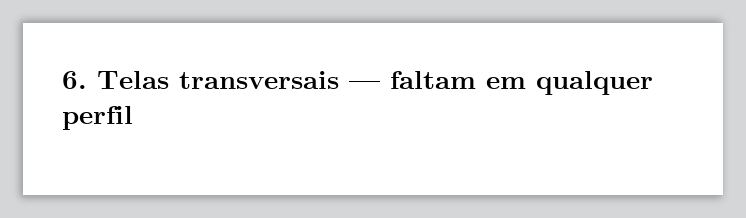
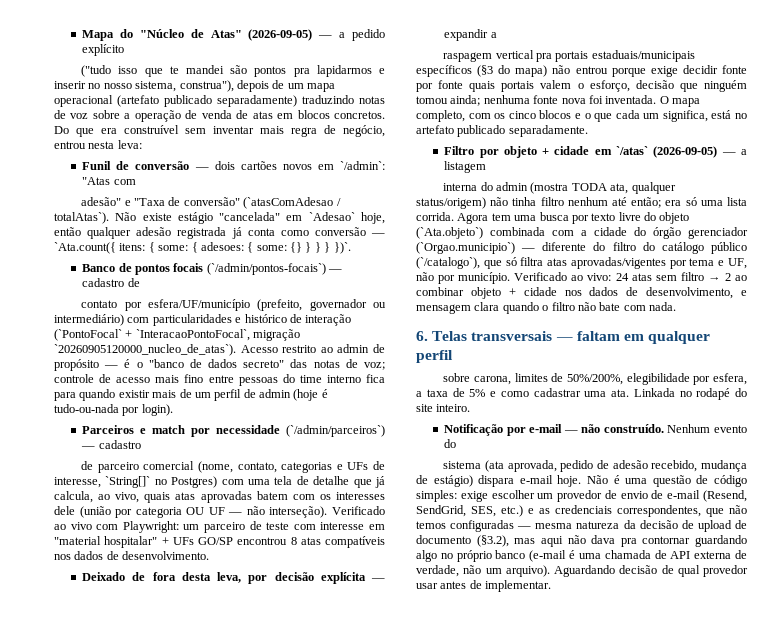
(62, 80) none -> [82,29,385,41] [82,44,125,56] [81,65,385,77] [54,80,335,92] [54,95,385,107] [54,110,386,122] [54,125,385,137] [54,140,142,149] [82,161,385,170] [82,177,136,185] [81,197,341,209] [54,212,385,224] [54,227,385,239] [54,242,351,254] [82,263,343,275] [82,278,140,287] [81,299,386,311] [54,314,352,326] [54,329,301,341] [54,344,386,356] [54,359,386,371] [54,374,385,386] [54,389,328,401] [54,404,173,416] [82,425,385,437] [81,440,141,449] [81,461,385,473] [54,476,385,488] [54,491,385,503] [54,506,385,518] [54,521,385,533] [54,536,385,548] [54,551,210,560] [82,572,385,584] [444,29,497,41] [443,50,695,62] [416,65,747,77] [416,80,747,92] [416,95,700,107] [416,110,747,122] [416,125,588,137] [444,146,747,158] [444,161,487,173] [443,182,676,194] [416,197,747,209] [416,212,690,224] [416,227,748,239] [416,242,747,254] [416,257,747,269] [416,272,747,284] [416,287,747,299] [416,302,676,314] Mapa do "Núcleo de Atas" (2026-09-05) — a pedido explícito // ("tudo isso que te mandei são pontos pra lapidarmos e inserir no nosso sistema, construa"), depois de um mapa operacional (artefato publicado separadamente) traduzindo notas de voz sobre a operação de venda de atas em blocos concretos. Do que era construível sem inventar mais regra de negócio, entrou nesta leva: // Funil de conversão — dois cartões novos em `/admin`: "Atas com // adesão" e "Taxa de conversão" (`atasComAdesao / totalAtas`). Não existe estágio "cancelada" em `Adesao` hoje, então qualquer adesão registrada já conta como conversão — `Ata.count({ itens: { some: { adesoes: { some: {} } } } })`. // Banco de pontos focais (`/admin/pontos-focais`) — cadastro de // contato por esfera/UF/município (prefeito, governador ou intermediário) com particularidades e histórico de interação (`PontoFocal` + `InteracaoPontoFocal`, migração `20260905120000_nucleo_de_atas`). Acesso restrito ao admin de propósito — é o "banco de dados secreto" das notas de voz; controle de acesso mais fino entre pessoas do time interno fica para quando existir mais de um perfil de admin (hoje é tudo-ou-nada por login). // Parceiros e match por necessidade (`/admin/parceiros`) — cadastro // de parceiro comercial (nome, contato, categorias e UFs de interesse, `String[]` no Postgres) com uma tela de detalhe que já calcula, ao vivo, quais atas aprovadas batem com os interesses dele (união por categoria OU UF — não interseção). Verificado ao vivo com Playwright: um parceiro de teste com interesse em "material hospitalar" + UFs GO/SP encontrou 8 atas compatíveis nos dados de desenvolvimento. // Deixado de fora desta leva, por decisão explícita — expandir a // raspagem vertical pra portais estaduais/municipais específicos (§3 do mapa) não entrou porque exige decidir fonte por fonte quais portais valem o esforço, decisão que ninguém tomou ainda; nenhuma fonte nova foi inventada. O mapa completo, com os cinco blocos e o que cada um significa, está no artefato publicado separadamente. // Filtro por objeto + cidade em `/atas` (2026-09-05) — a listagem // interna do admin (mostra TODA ata, qualquer status/origem) não tinha filtro nenhum até então; era só uma lista corrida. Agora tem uma busca por texto livre do objeto (`Ata.objeto`) combinada com a cidade do órgão gerenciador (`Orgao.municipio`) — diferente do filtro do catálogo público (`/catalogo`), que só filtra atas aprovadas/vigentes por tema e UF, não por município. Verificado ao vivo: 24 atas sem filtro → 2 ao combinar objeto + cidade nos dados de desenvolvimento, e mensagem clara quando o filtro não bate com nada. //
(133, 118) none -> [443,373,747,385] [416,388,747,400] [416,404,471,412] [444,424,747,436] [444,439,457,448] [443,460,747,472] [416,475,747,487] [416,490,747,502] [416,505,747,517] [416,520,747,532] [416,535,747,547] [416,550,747,562] [416,565,748,577] [416,580,552,592] // sobre carona, limites de 50%/200%, elegibilidade por esfera, a taxa de 5% e como cadastrar uma ata. Linkada no rodapé do site inteiro. // Notificação por e-mail — não construído. Nenhum evento do // sistema (ata aprovada, pedido de adesão recebido, mudança de estágio) dispara e-mail hoje. Não é uma questão de código simples: exige escolher um provedor de envio de e-mail (Resend, SendGrid, SES, etc.) e as credenciais correspondentes, que não temos configuradas — mesma natureza da decisão de upload de documento (§3.2), mas aqui não dava pra contornar guardando algo no próprio banco (e-mail é uma chamada de API externa de verdade, não um arquivo). Aguardando decisão de qual provedor usar antes de implementar.

